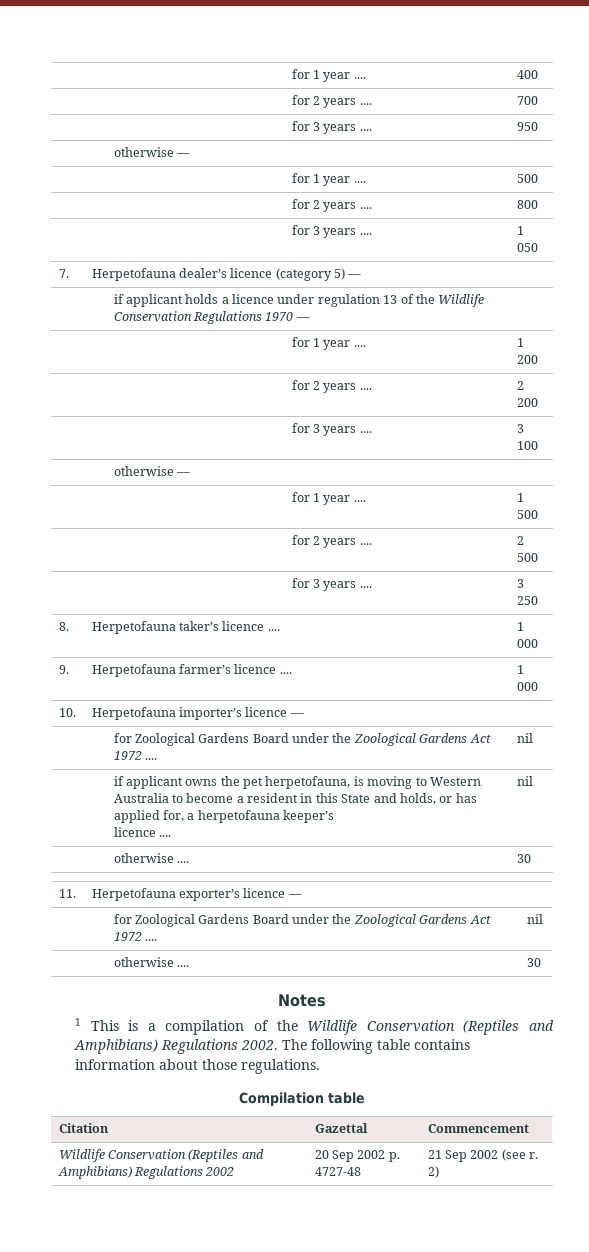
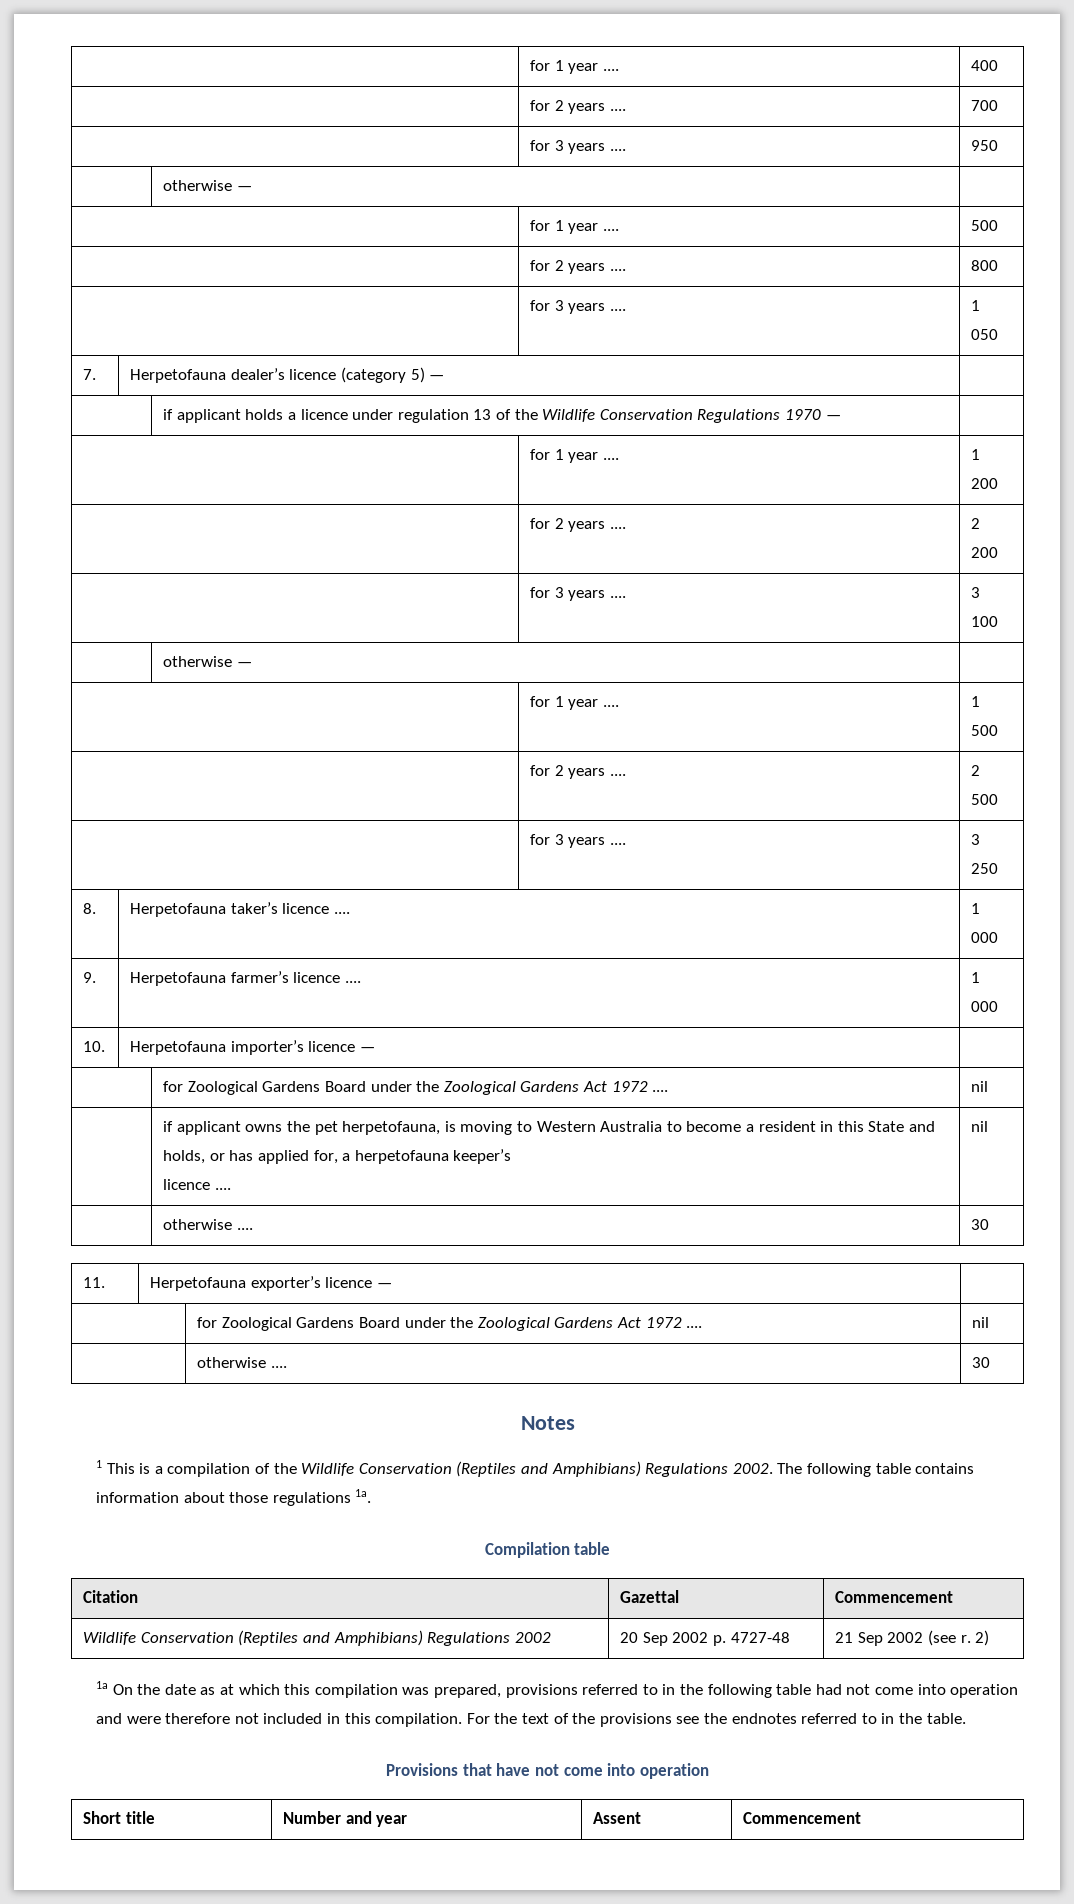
[241,1059,321,1074] regulations. -> [272,1489,372,1506] regulations 1a.
(439, 1172) none -> [96,1681,1019,1698] [96,1713,966,1727] [386,1763,709,1779] [83,1811,155,1824] [283,1811,408,1827] [593,1812,642,1824] [743,1812,862,1824] // 1a On the date as at which this compilation was prepared, provisions referred to in the following table had not come into operation and were therefore not included in this compilation. For the text of the provisions see the endnotes referred to in the table. // Provisions that have not come into operation // Short title | Number and year | Assent | Commencement

